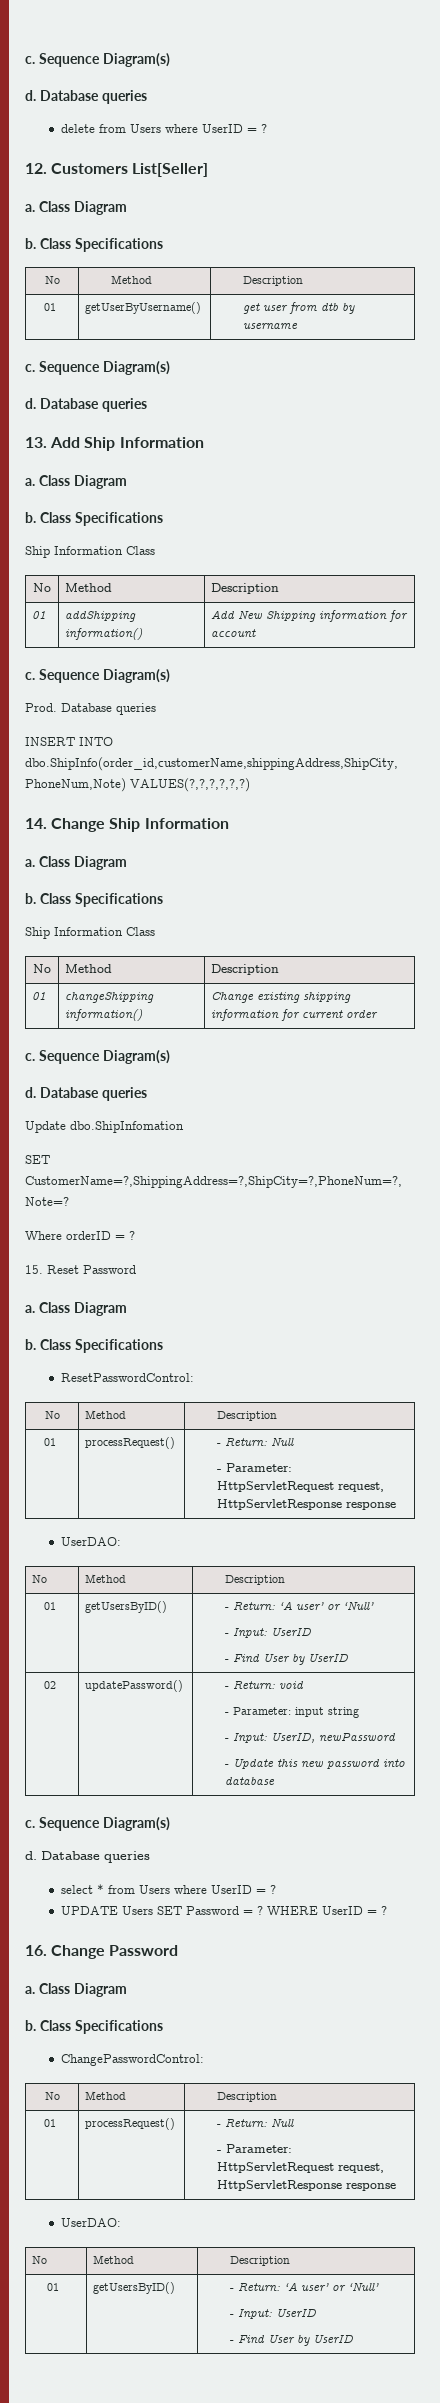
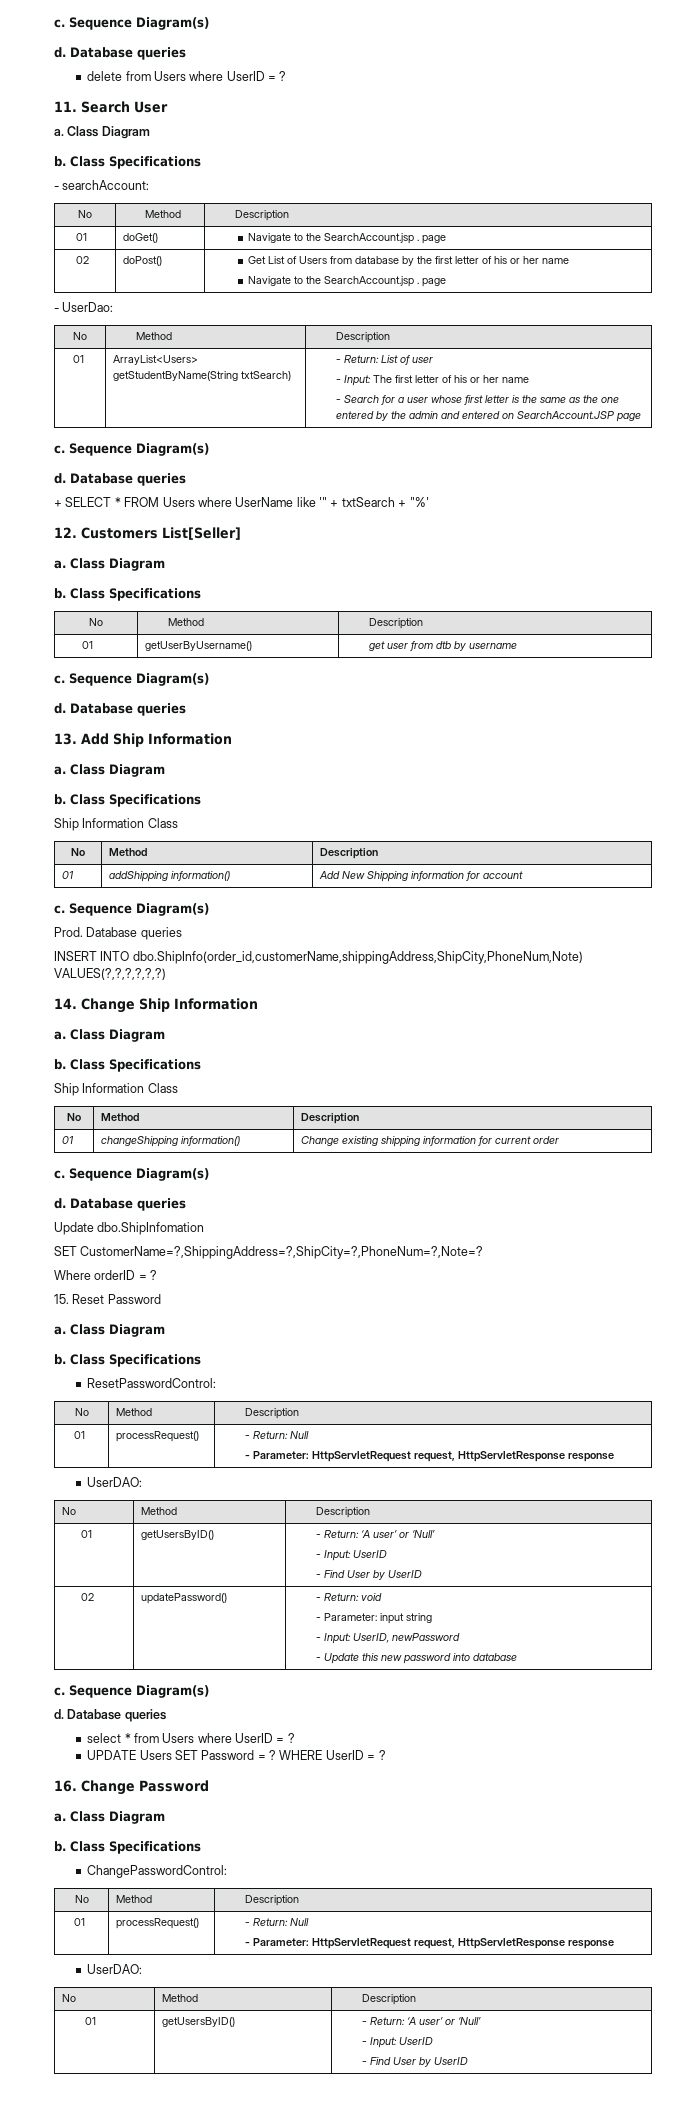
(268, 128) none -> [54,101,168,113] [54,126,150,139] [54,156,201,169] [54,180,150,190] [78,210,92,218] [145,210,182,218] [235,210,290,221] [75,233,87,241] [123,233,159,243] [247,233,446,244] [75,256,89,264] [123,256,163,266] [247,256,569,266] [247,276,446,287] [54,302,114,312] [73,332,87,340] [136,332,173,340] [336,332,391,343] [72,355,84,363] [113,355,199,365] [113,371,292,381] [336,355,434,365] [336,375,530,386] [336,395,620,405] [336,411,642,422] [54,443,209,456] [54,473,186,486] [54,497,429,507] // 11. Search User // a. Class Diagram // b. Class Specifications // - searchAccount: // No | Method | Description // 01 | doGet() | Navigate to the SearchAccount.jsp . page // 02 | doPost() | Get List of Users from database by the first letter of his or her name // Navigate to the SearchAccount.jsp . page // - UserDao: // No | Method | Description // 01 | ArrayList<Users> getStudentByName(String txtSearch) | - Return: List of user // - Input: The first letter of his or her name // - Search for a user whose first letter is the same as the one entered by the admin and entered on SearchAccount.JSP page // c. Sequence Diagram(s) // d. Database queries // + SELECT * FROM Users where UserName like '" + txtSearch + "%'

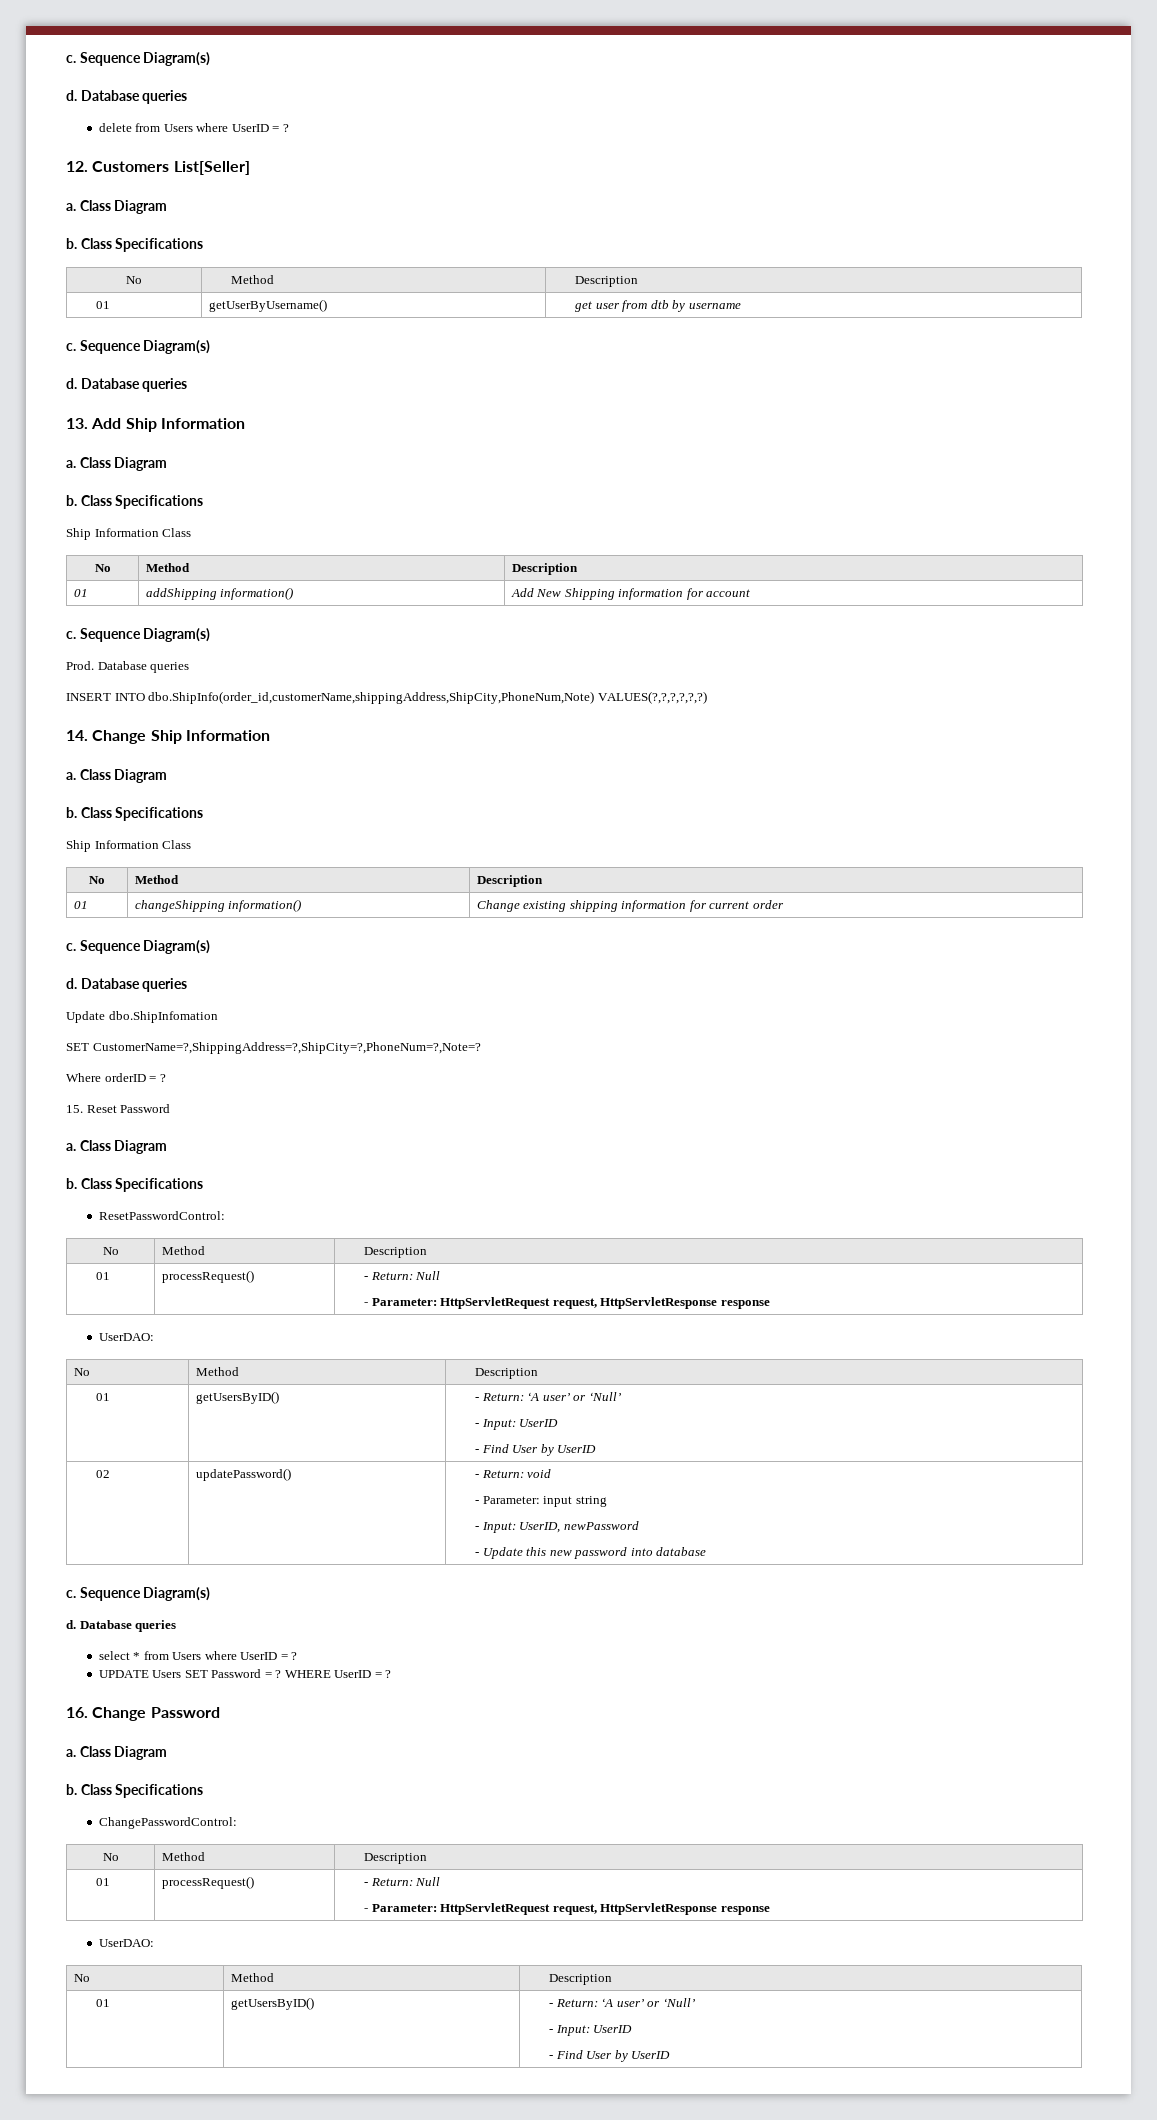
[54,101,168,113] [54,126,150,139] [54,156,201,169] [54,180,150,190] [78,210,92,218] [145,210,182,218] [235,210,290,221] [75,233,87,241] [123,233,159,243] [247,233,446,244] [75,256,89,264] [123,256,163,266] [247,256,569,266] [247,276,446,287] [54,302,114,312] [73,332,87,340] [136,332,173,340] [336,332,391,343] [72,355,84,363] [113,355,199,365] [113,371,292,381] [336,355,434,365] [336,375,530,386] [336,395,620,405] [336,411,642,422] [54,443,209,456] [54,473,186,486] [54,497,429,507] // 11. Search User // a. Class Diagram // b. Class Specifications // - searchAccount: // No | Method | Description // 01 | doGet() | Navigate to the SearchAccount.jsp . page // 02 | doPost() | Get List of Users from database by the first letter of his or her name // Navigate to the SearchAccount.jsp . page // - UserDao: // No | Method | Description // 01 | ArrayList<Users> getStudentByName(String txtSearch) | - Return: List of user // - Input: The first letter of his or her name // - Search for a user whose first letter is the same as the one entered by the admin and entered on SearchAccount.JSP page // c. Sequence Diagram(s) // d. Database queries // + SELECT * FROM Users where UserName like '" + txtSearch + "%' -> (289, 128) none

